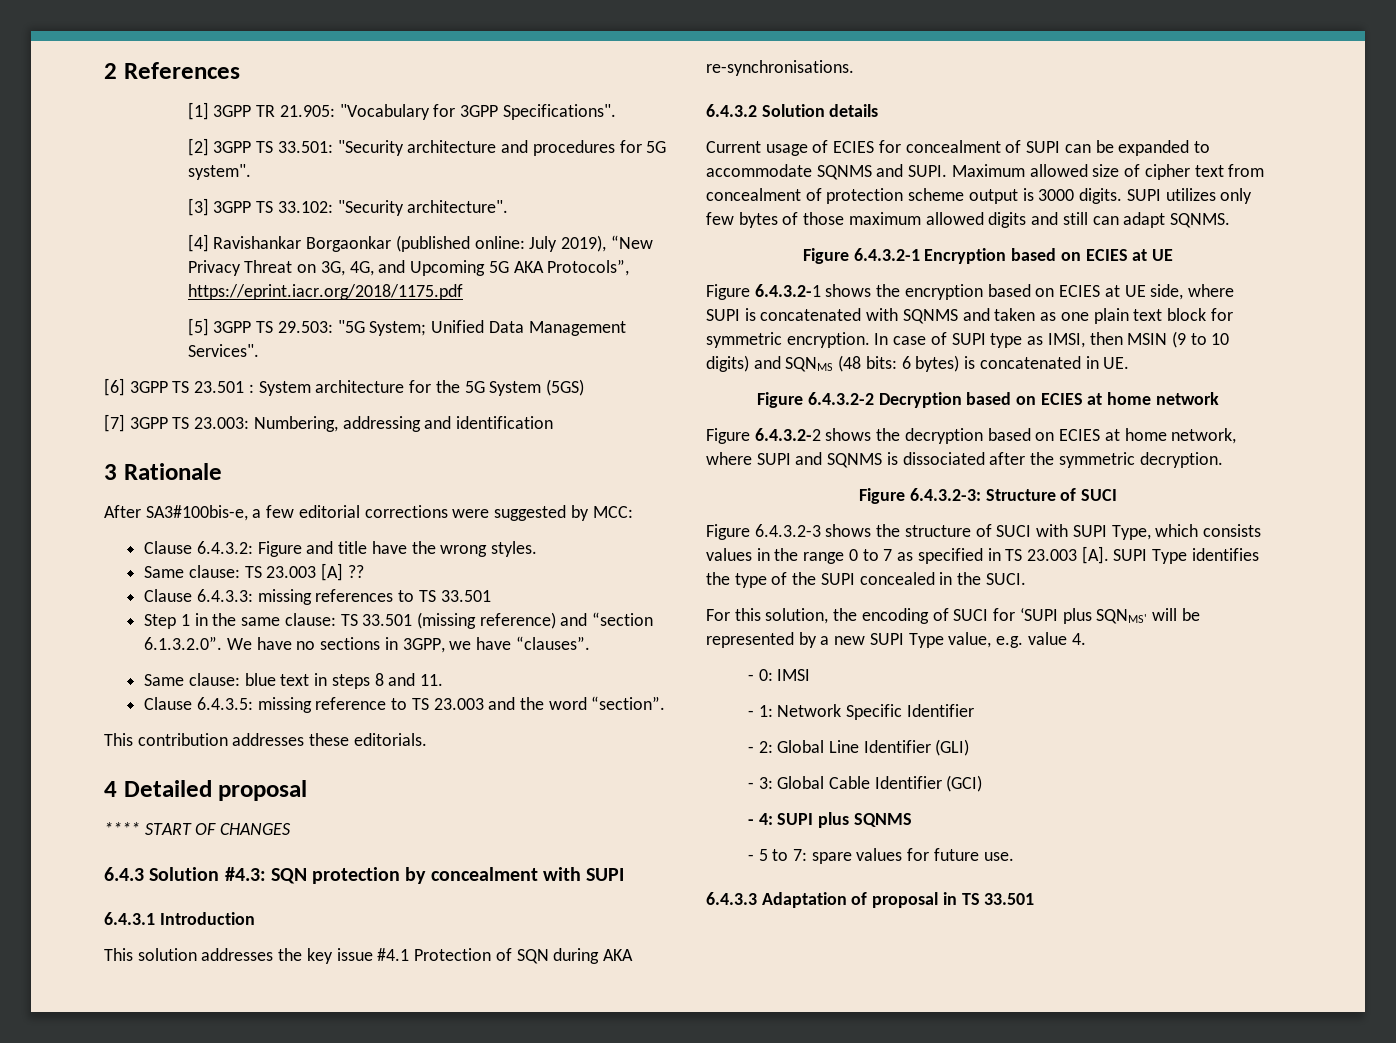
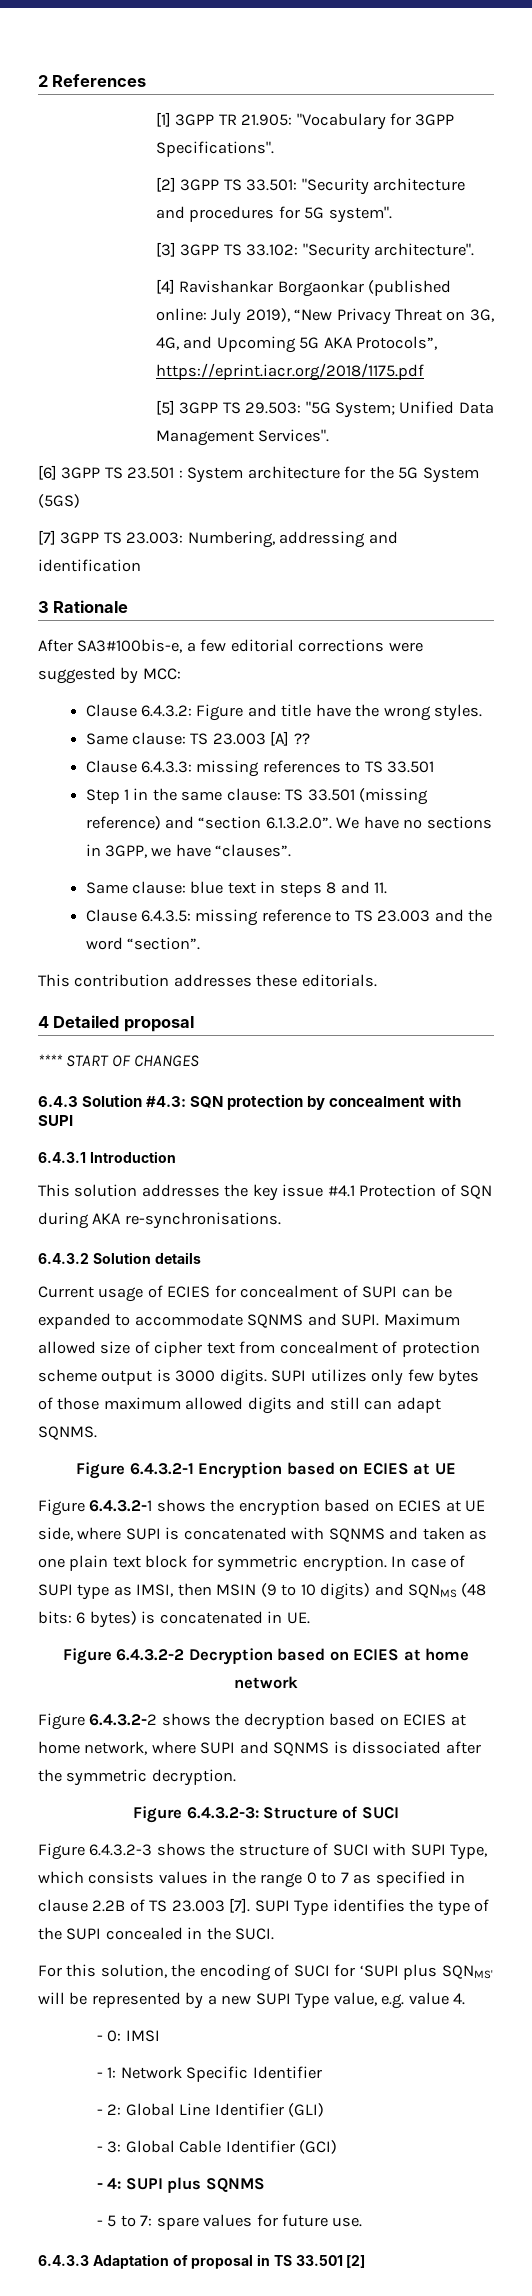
[1005,546,1109,564] TS 23.003 [A]. -> [38,1898,251,1913] clause 2.2B of TS 23.003 [7].
(1035, 899) none -> [346,2255,366,2268] [2]

